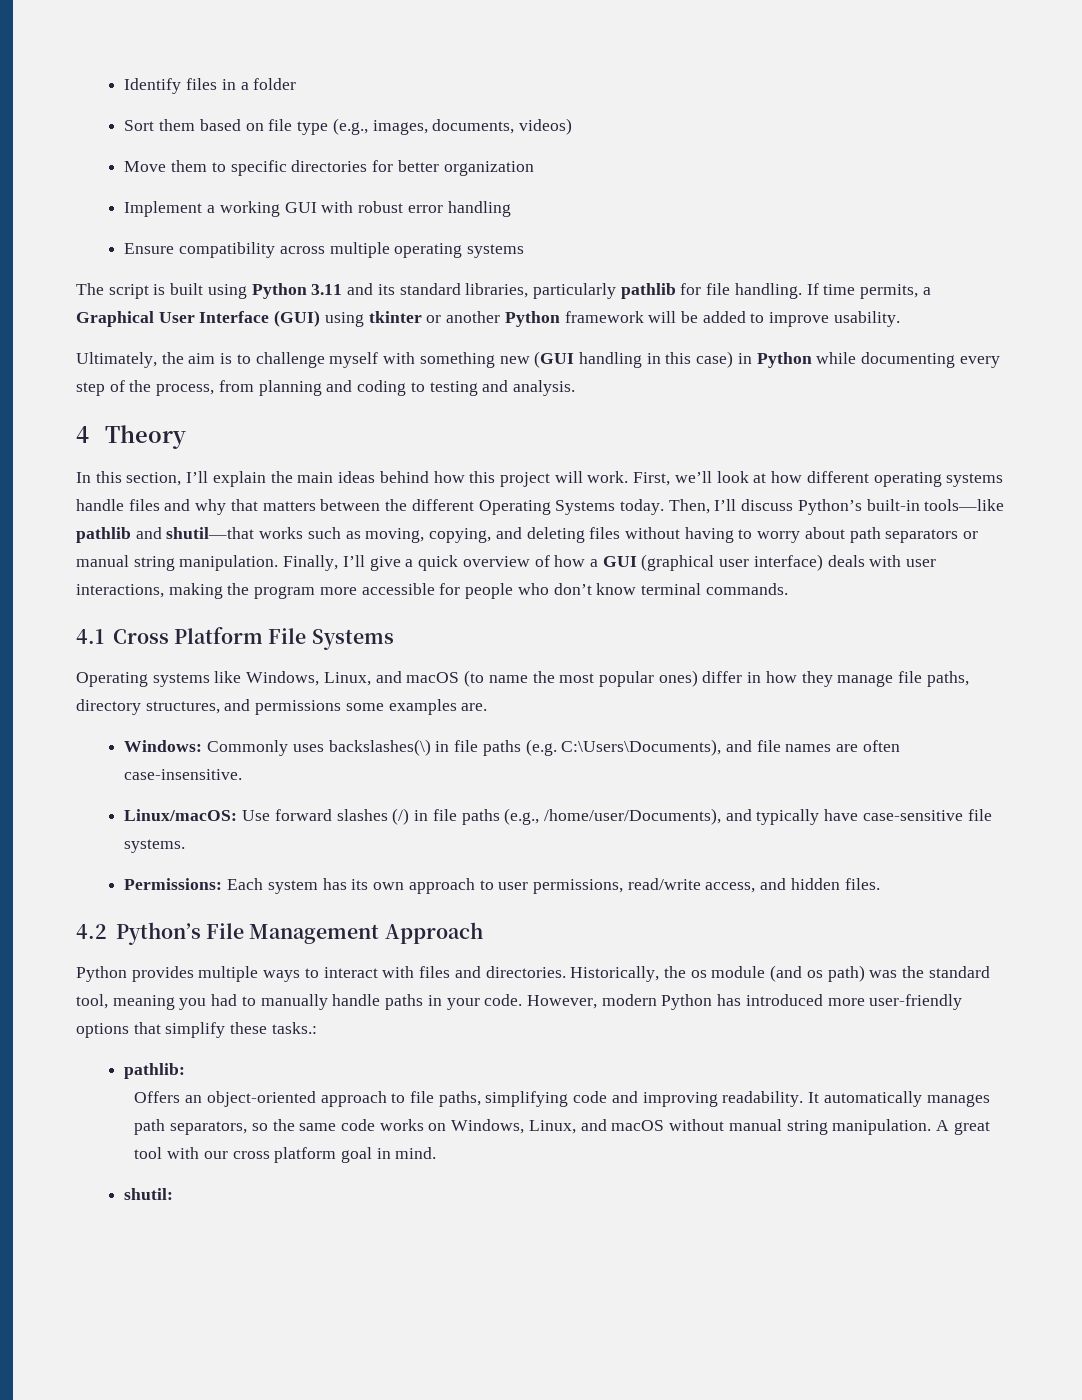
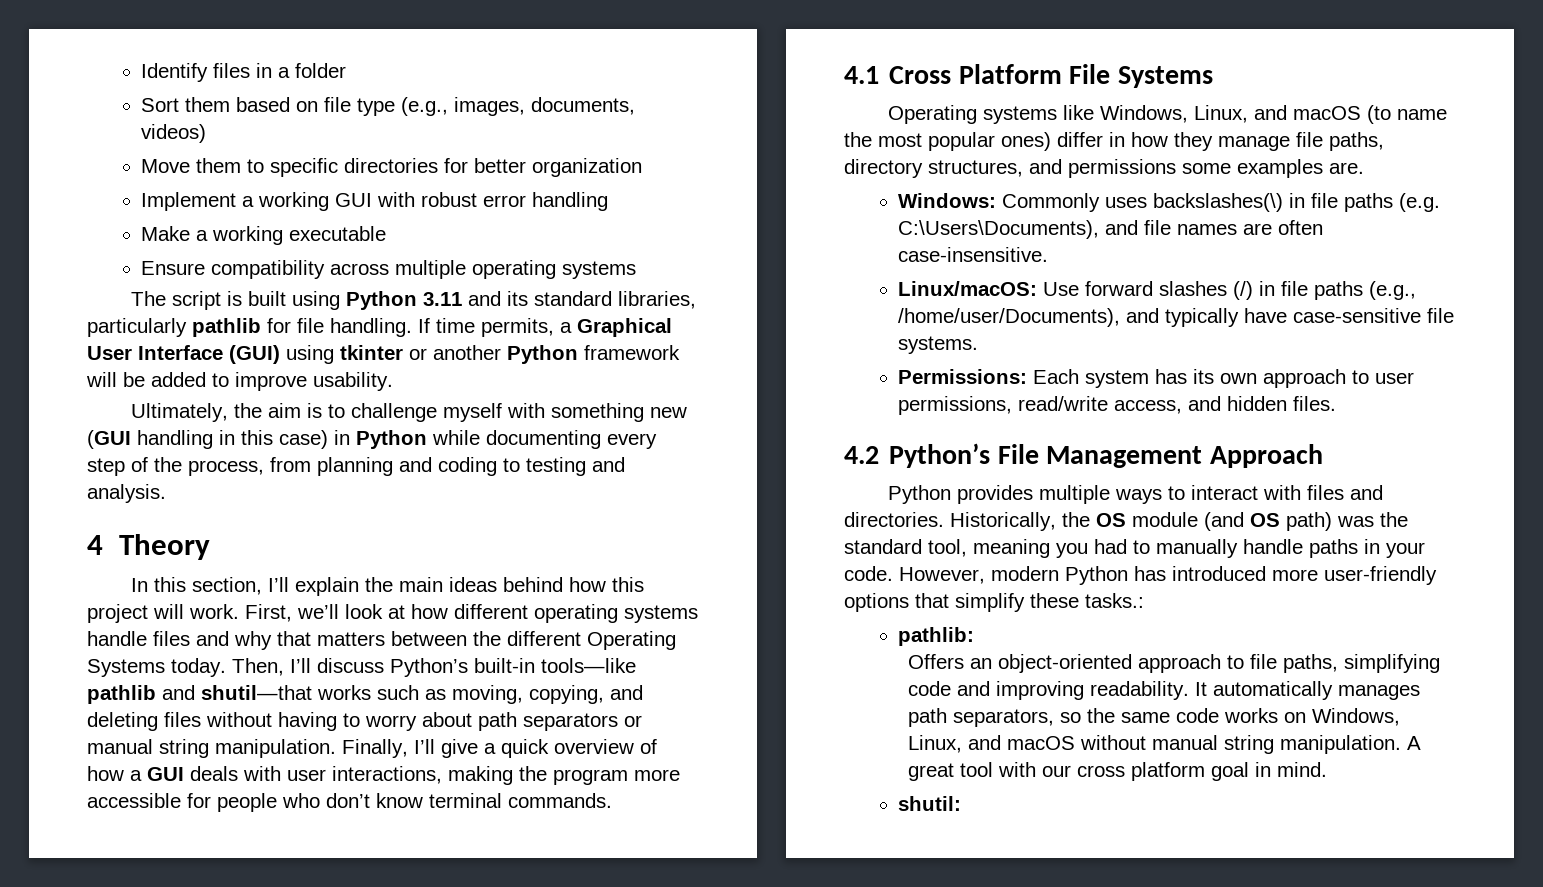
(511, 209) none -> [141,226,387,245] // Make a working executable
[641,554,823,571] (graphical user interface) -> (184, 774) none
[690,970,707,978] os -> [1096,513,1126,527] OS
[806,970,823,978] os -> [1250,513,1280,527] OS

